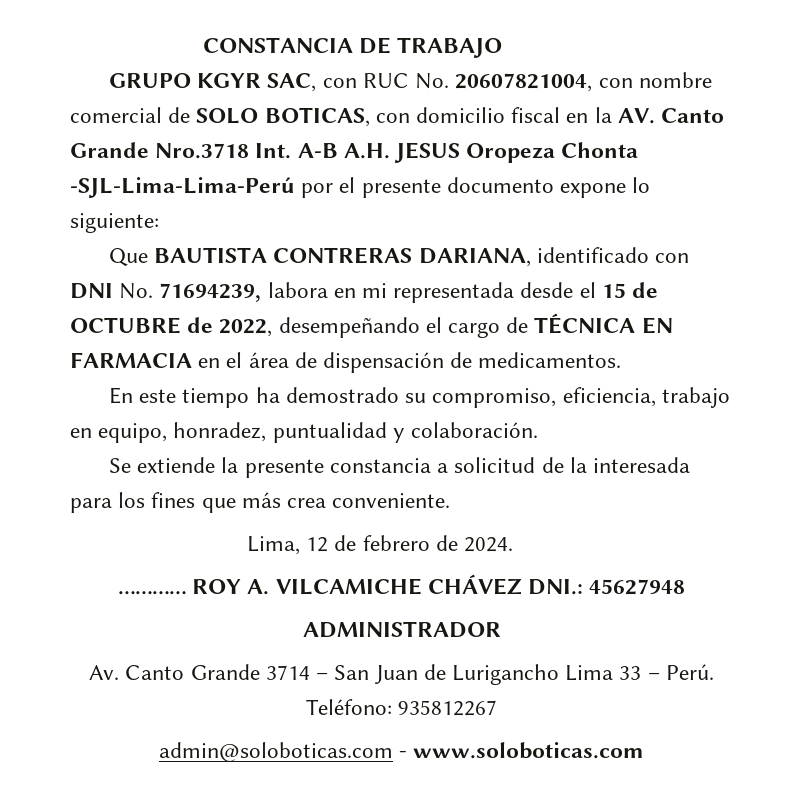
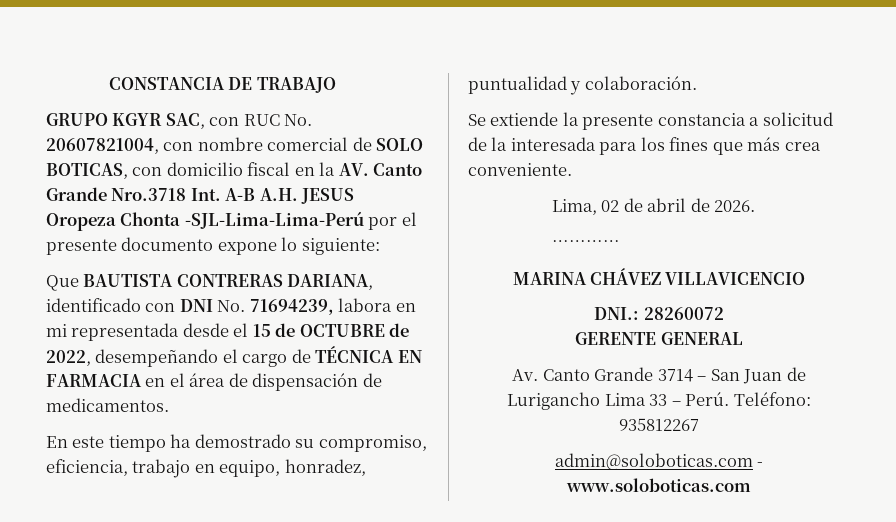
[306,535,514,552] [117,574,686,595] [302,621,501,638] 12 de febrero de 2024. // ………… ROY A. VILCAMICHE CHÁVEZ DNI.: 45627948 // ADMINISTRADOR -> [601,198,756,212] [551,240,620,248] [512,268,806,285] [594,307,724,320] [575,332,743,345] 02 de abril de 2026. // ………… // MARINA CHÁVEZ VILLAVICENCIO // DNI.: 28260072 // GERENTE GENERAL

